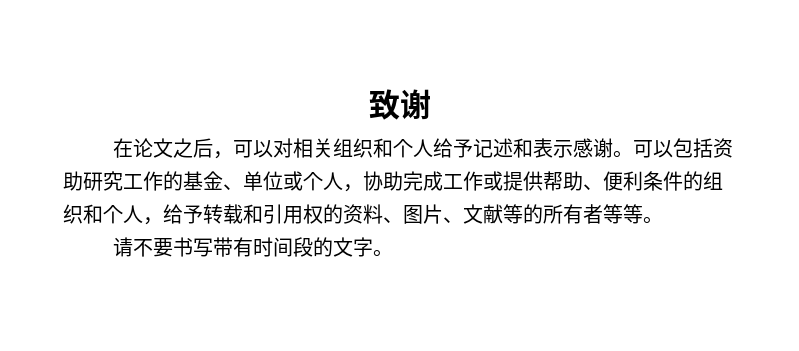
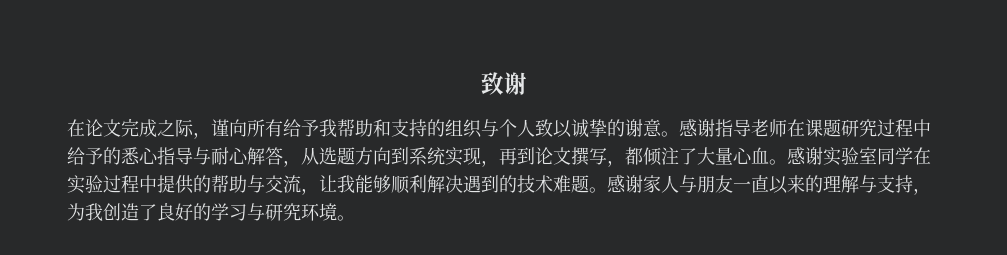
[173,138,734,159] [63,171,723,192] [63,204,663,225] [113,237,374,257] 之后，可以对相关组织和个人给予记述和表示感谢。可以包括资助研究工作的基金、单位或个人，协助完成工作或提供帮助、便利条件的组织和个人，给予转载和引用权的资料、图片、文献等的所有者等等。 // 请不要书写带有时间段的文字 -> [121,118,931,139] [67,147,931,167] [67,175,931,195] [67,203,337,221] 完成之际，谨向所有给予我帮助和支持的组织与个人致以诚挚的谢意。感谢指导老师在课题研究过程中给予的悉心指导与耐心解答，从选题方向到系统实现，再到论文撰写，都倾注了大量心血。感谢实验室同学在实验过程中提供的帮助与交流，让我能够顺利解决遇到的技术难题。感谢家人与朋友一直以来的理解与支持，为我创造了良好的学习与研究环境

